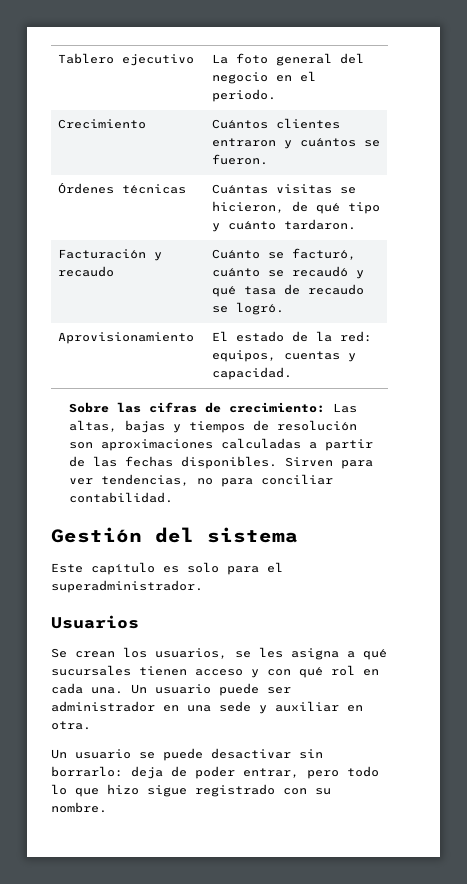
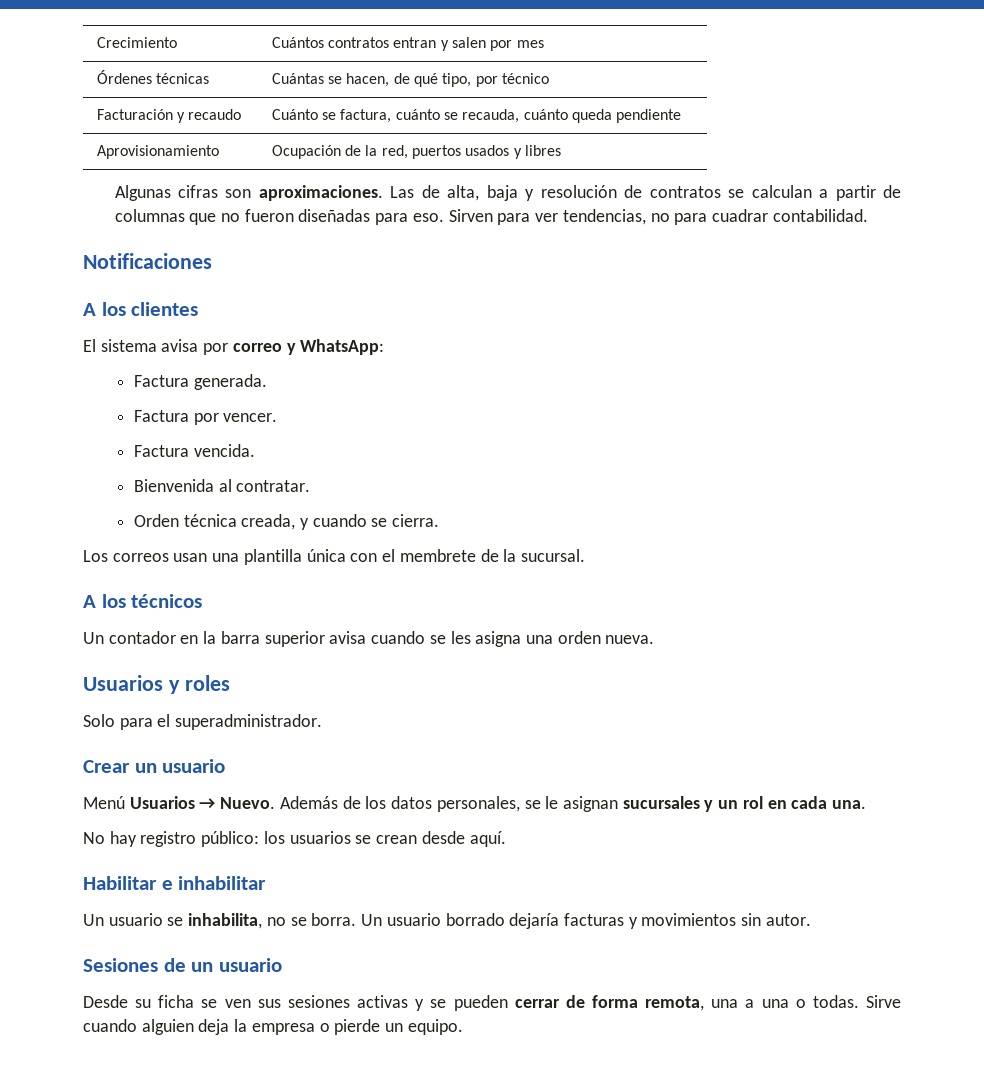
[57,53,194,66] [211,53,364,66] [211,71,316,84] [211,89,276,102] [57,119,146,129] [211,118,340,129] [211,138,380,149] [211,154,268,165] [57,183,186,194] [211,184,356,194] [211,201,380,214] [211,219,356,232] Tablero ejecutivo | La foto general del negocio en el periodo. // Crecimiento | Cuántos clientes entraron y cuántos se fueron. // Órdenes técnicas | Cuántas visitas se hicieron, de qué tipo y cuánto tardaron. -> [96,37,177,48] [271,37,544,51] [96,70,209,84] [271,73,549,87] Crecimiento | Cuántos contratos entran y salen por mes // Órdenes técnicas | Cuántas se hacen, de qué tipo, por técnico
[291,248,356,260] facturó, -> [340,109,392,123] factura,
[291,266,364,279] [211,284,364,297] [211,302,284,315] [57,332,194,344] [211,331,372,342] [211,350,356,362] [211,367,292,380] [68,402,357,413] [68,420,357,433] [68,438,373,451] [68,456,277,469] recaudó y qué tasa de recaudo se logró. // Aprovisionamiento | El estado de la red: equipos, cuentas y capacidad. // Sobre las cifras de crecimiento: Las altas, bajas y tiempos de resolución son aproximaciones calculadas a partir de las fechas disponibles. -> [462,109,682,123] [96,145,219,159] [271,145,561,159] [114,185,901,201] [114,209,444,225] recauda, cuánto queda pendiente // Aprovisionamiento | Ocupación de la red, puertos usados y libres // Algunas cifras son aproximaciones. Las de alta, baja y resolución de contratos se calculan a partir de columnas que no fueron diseñadas para eso.
[260,474,333,485] conciliar -> [711,209,768,222] cuadrar
[51,527,298,543] [51,562,283,575] [51,580,203,593] [51,615,139,629] [51,647,387,660] [51,665,379,678] [51,683,291,696] [51,701,363,714] [51,721,91,730] [51,748,323,761] [51,766,379,779] [51,784,331,797] [51,802,107,813] Gestión del sistema // Este capítulo es solo para el superadministrador. // Usuarios // Se crean los usuarios, se les asigna a qué sucursales tienen acceso y con qué rol en cada una. Un usuario puede ser administrador en una sede y auxiliar en otra. // Un usuario se puede desactivar sin borrarlo: deja de poder entrar, pero todo lo que hizo sigue registrado con su nombre. -> [83,253,212,269] [83,302,199,316] [83,339,385,355] [133,374,267,390] [133,410,278,425] [133,444,255,457] [133,479,311,492] [133,514,440,530] [83,549,585,565] [83,594,203,608] [83,631,655,647] [83,675,230,694] [83,714,323,730] [83,759,226,773] [83,796,867,812] [83,831,506,847] [83,876,267,890] [83,913,811,929] [83,958,282,972] [83,995,901,1011] [83,1019,463,1035] Notificaciones // A los clientes // El sistema avisa por correo y WhatsApp: // Factura generada. // Factura por vencer. // Factura vencida. // Bienvenida al contratar. // Orden técnica creada, y cuando se cierra. // Los correos usan una plantilla única con el membrete de la sucursal. // A los técnicos // Un contador en la barra superior avisa cuando se les asigna una orden nueva. // Usuarios y roles // Solo para el superadministrador. // Crear un usuario // Menú Usuarios → Nuevo. Además de los datos personales, se le asignan sucursales y un rol en cada una. // No hay registro público: los usuarios se crean desde aquí. // Habilitar e inhabilitar // Un usuario se inhabilita, no se borra. Un usuario borrado dejaría facturas y movimientos sin autor. // Sesiones de un usuario // Desde su ficha se ven sus sesiones activas y se pueden cerrar de forma remota, una a una o todas. Sirve cuando alguien deja la empresa o pierde un equipo.

